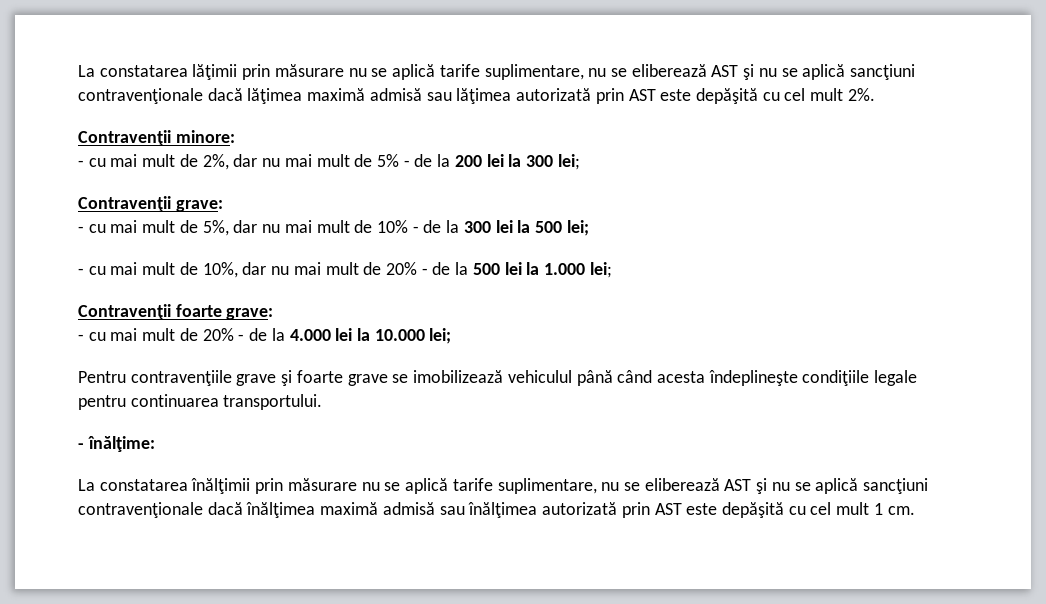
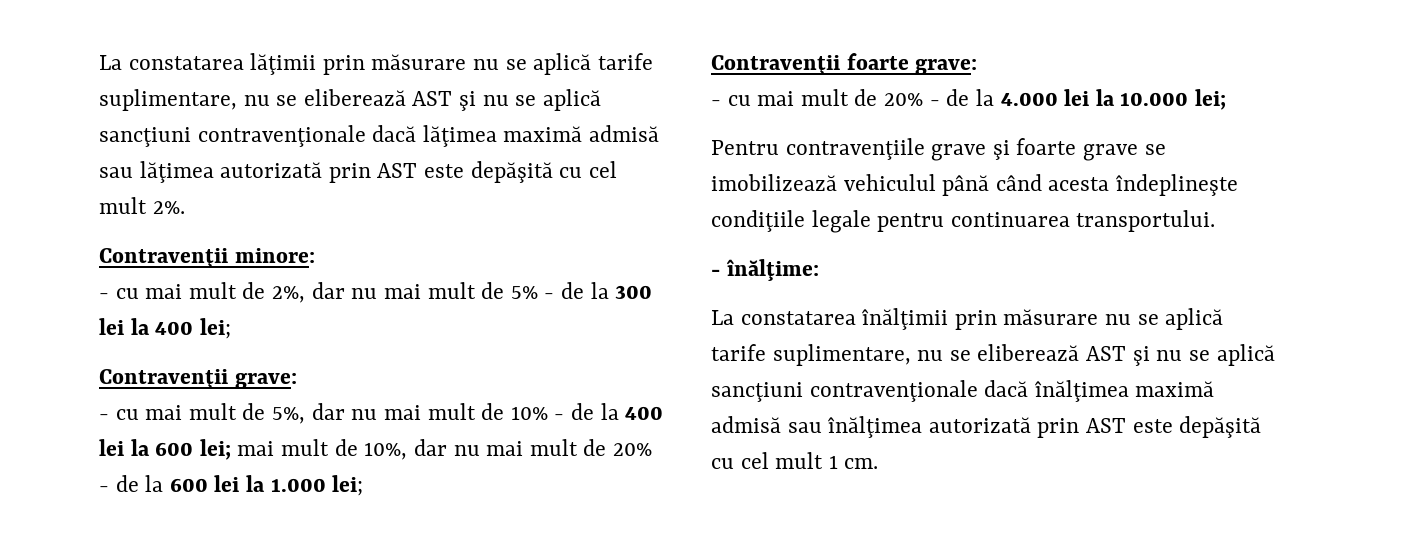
[454,154,554,167] 200 lei la 300 -> [615,285,653,299] [99,318,194,335] 300 lei la 400
[463,220,589,236] [78,266,106,275] 300 lei la 500 lei; // - cu -> [625,406,664,420] [99,439,231,460] 400 lei la 600 lei;
[472,263,500,275] 500 -> [169,478,208,492] 600

